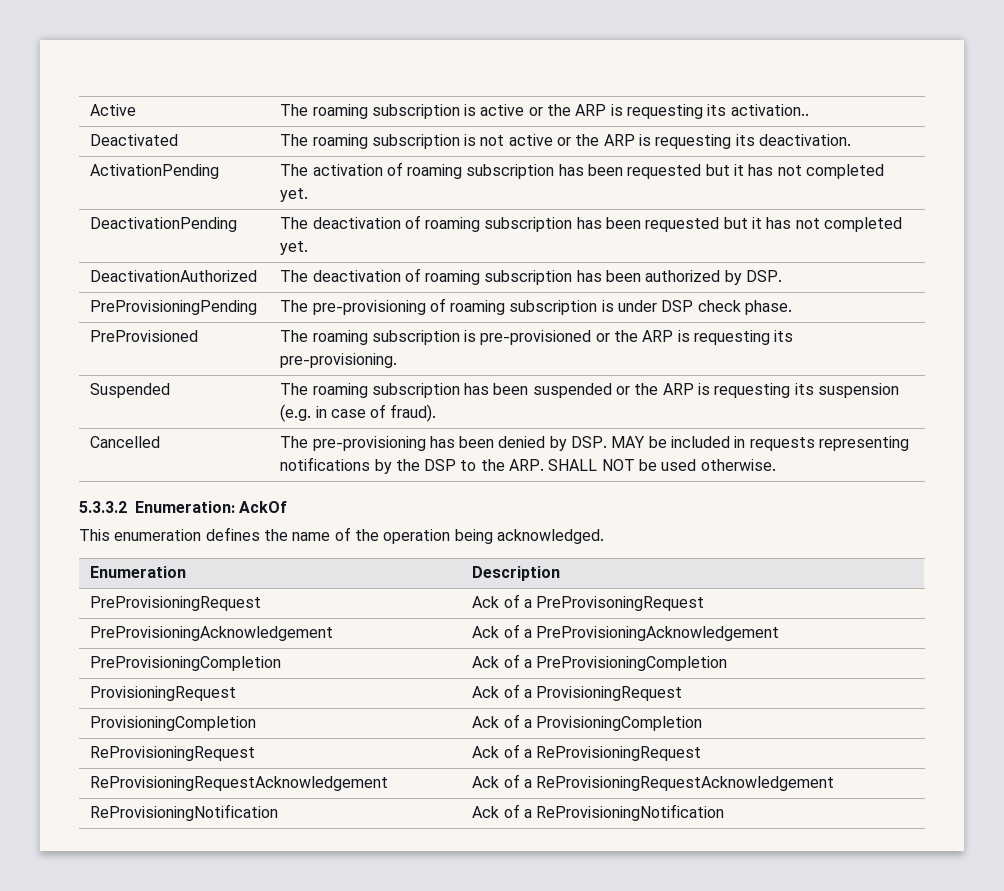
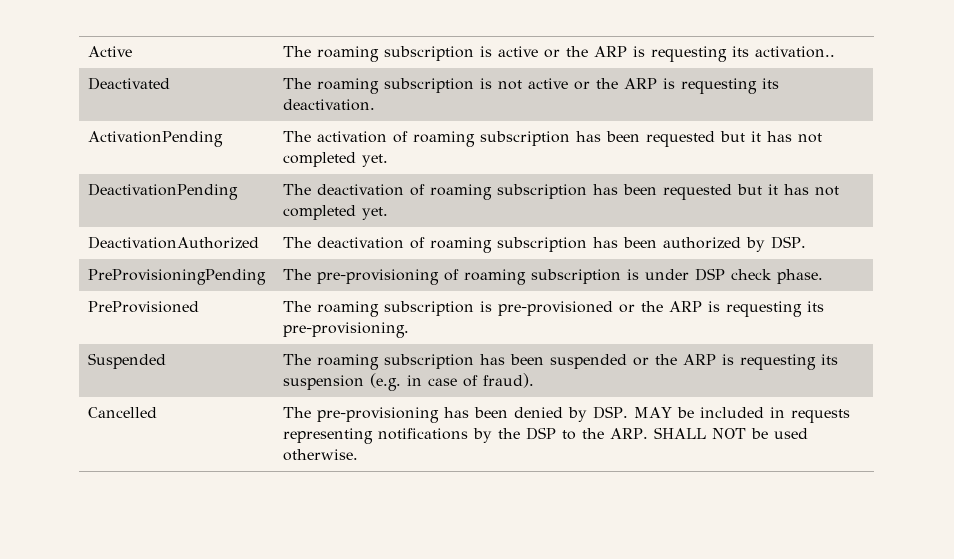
[79,501,288,513] [79,527,604,544] [90,566,187,578] [472,566,561,581] [90,596,262,611] [472,594,705,611] [90,626,334,641] [472,624,780,641] [90,656,282,671] [472,654,728,671] [90,686,237,701] [472,684,683,701] [90,716,257,731] [472,714,703,731] [90,746,256,761] [472,744,702,761] [90,776,389,791] [472,774,835,791] [90,804,279,821] [472,804,725,821] // 5.3.3.2 Enumeration: AckOf // This enumeration defines the name of the operation being acknowledged. // Enumeration | Description // PreProvisioningRequest | Ack of a PreProvisoningRequest // PreProvisioningAcknowledgement | Ack of a PreProvisioningAcknowledgement // PreProvisioningCompletion | Ack of a PreProvisioningCompletion // ProvisioningRequest | Ack of a ProvisioningRequest // ProvisioningCompletion | Ack of a ProvisioningCompletion // ReProvisioningRequest | Ack of a ReProvisioningRequest // ReProvisioningRequestAcknowledgement | Ack of a ReProvisioningRequestAcknowledgement // ReProvisioningNotification | Ack of a ReProvisioningNotification -> (358, 455) none

